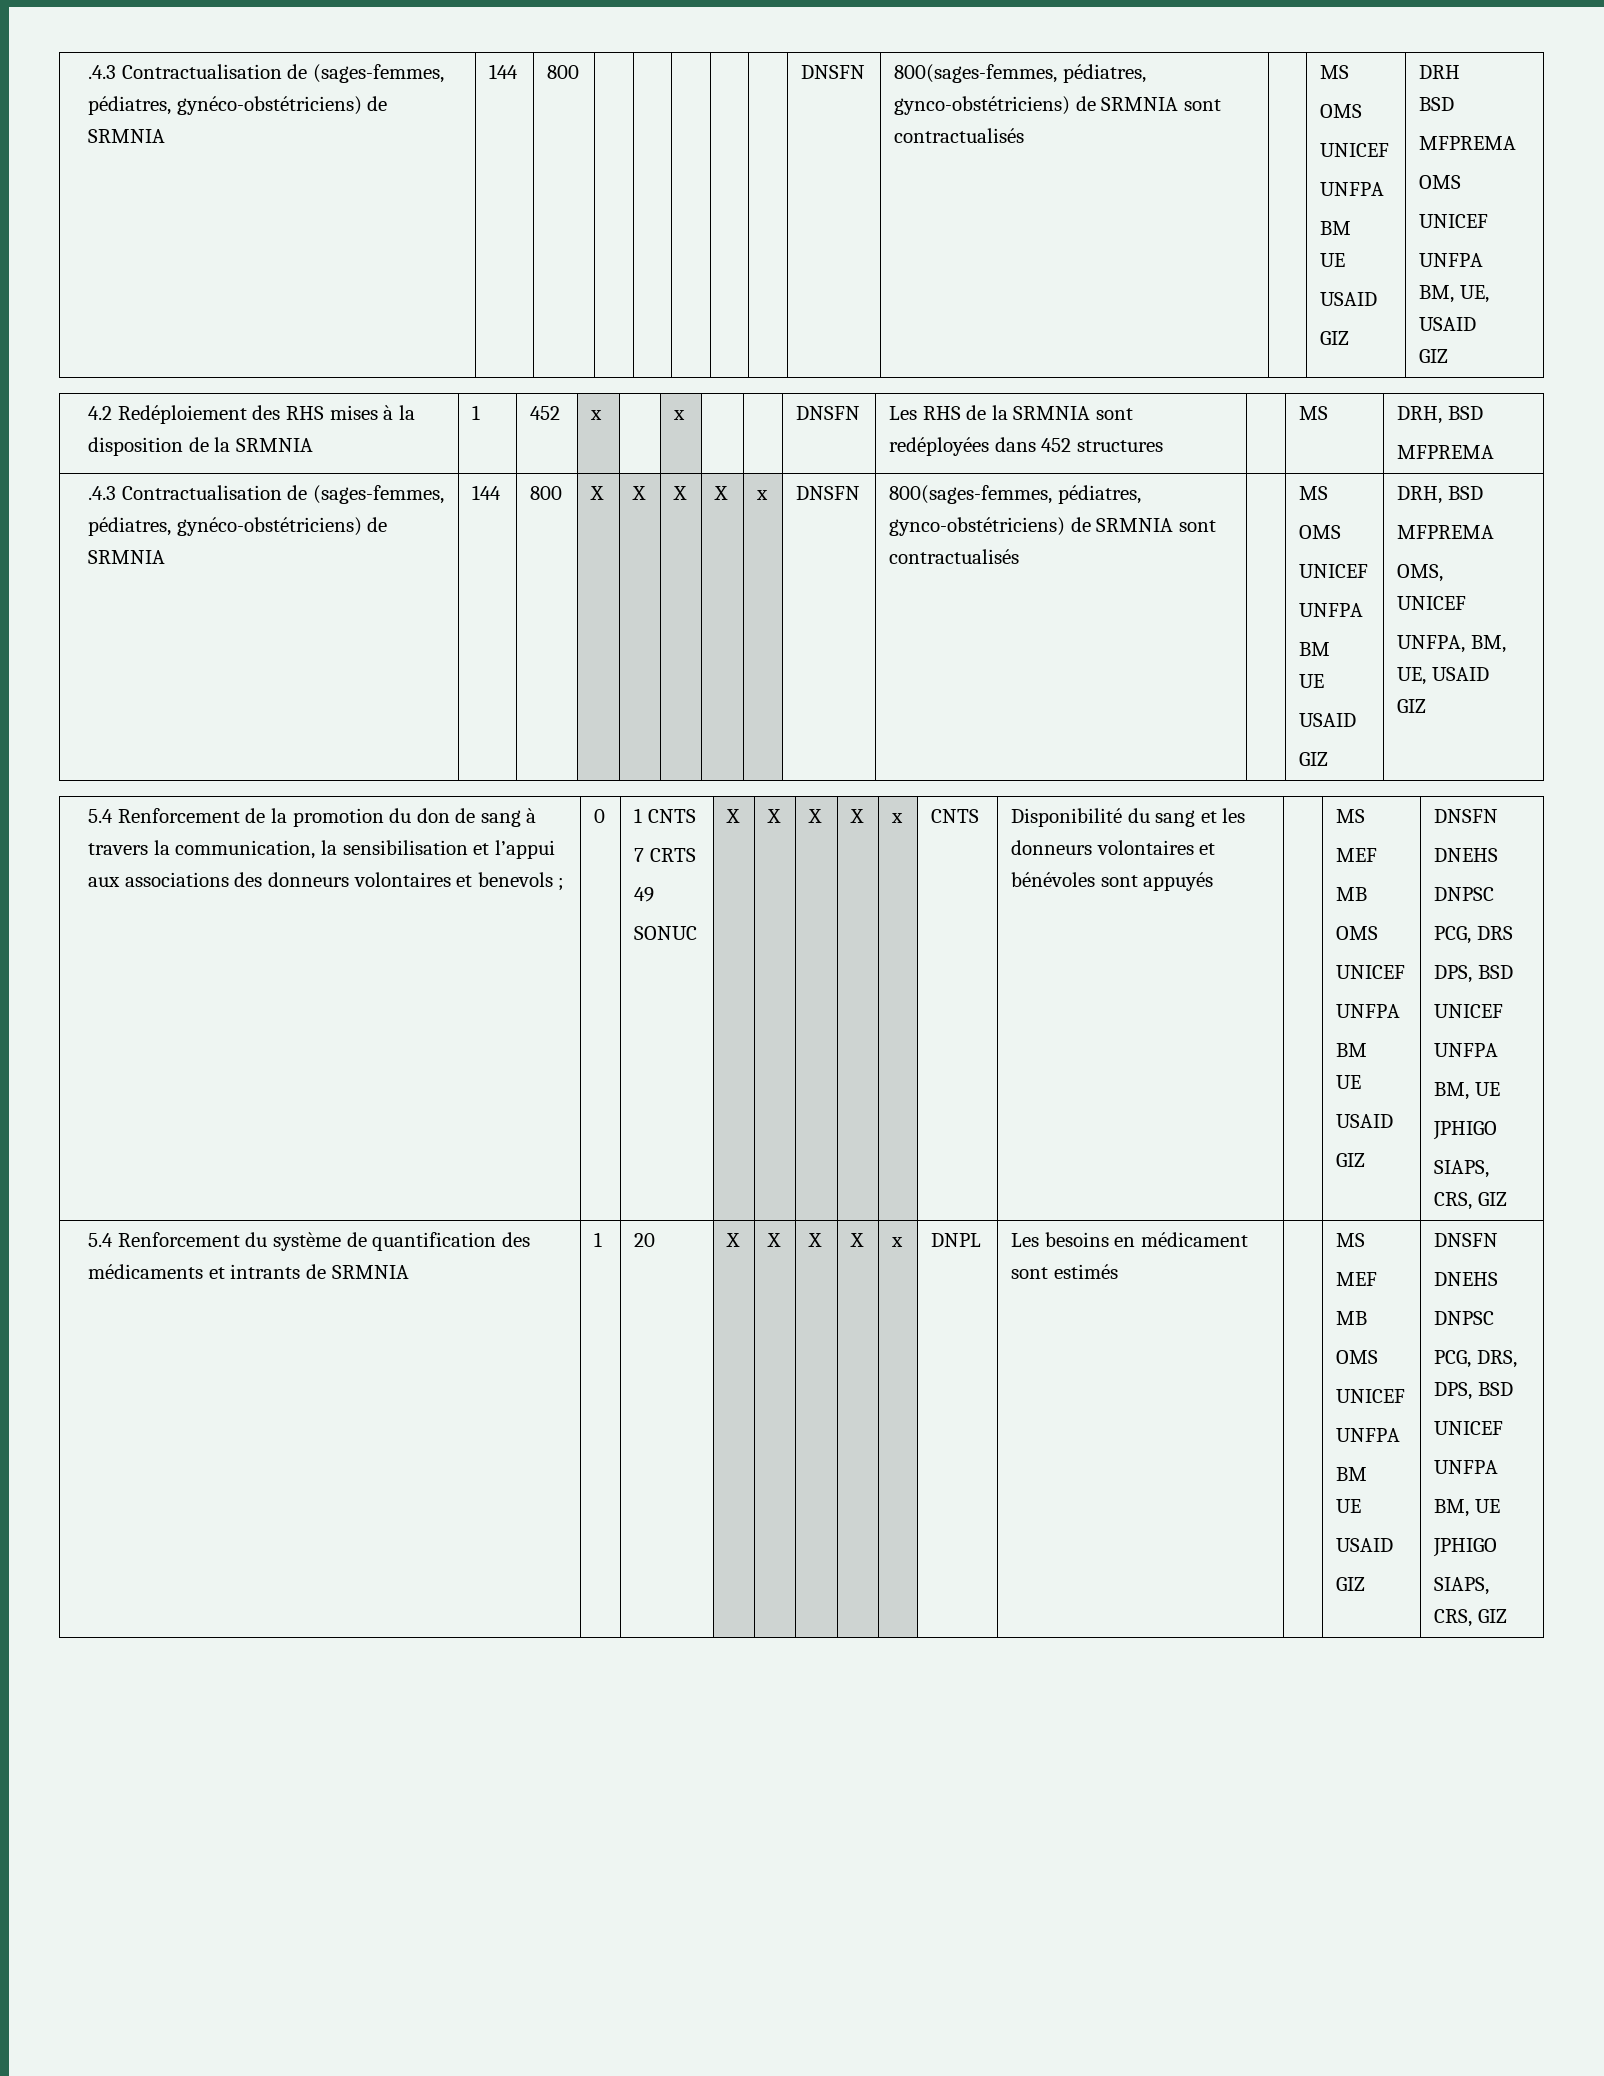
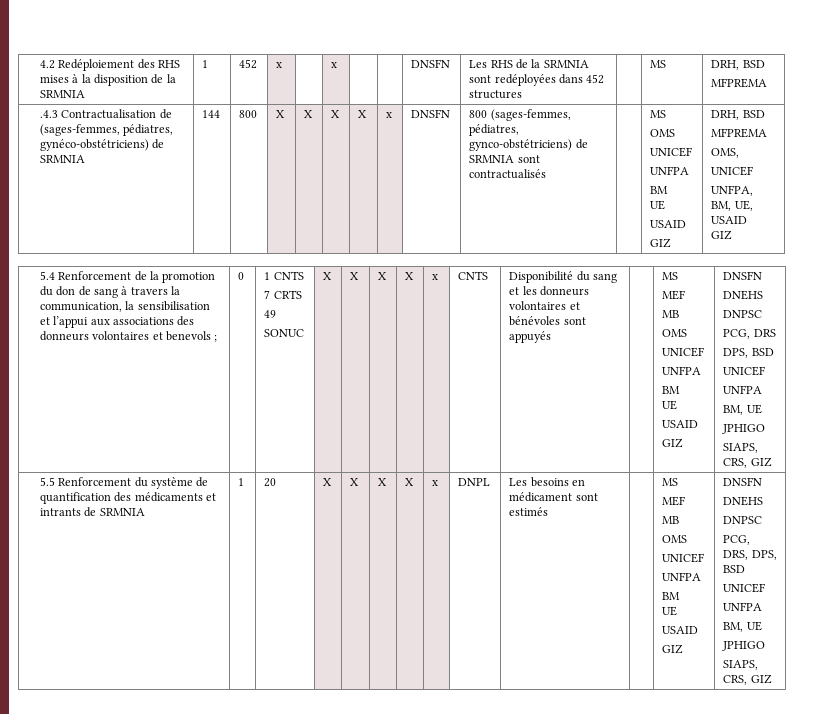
[88,64,444,83] [88,96,388,115] [88,129,166,143] [489,64,519,79] [547,65,580,79] [801,65,866,79] [894,64,1146,83] [894,96,1221,115] [894,128,1025,143] [1320,65,1350,79] [1320,104,1363,118] [1320,143,1390,157] [1320,182,1385,196] [1320,221,1352,235] [1320,253,1346,267] [1320,292,1378,306] [1320,331,1350,345] [1419,65,1461,79] [1419,97,1455,111] [1419,136,1517,150] [1419,175,1462,189] [1419,214,1489,228] [1419,253,1484,267] [1419,285,1489,303] [1419,317,1477,331] [1419,349,1449,363] .4.3 Contractualisation de (sages-femmes, pédiatres, gynéco-obstétriciens) de SRMNIA | 144 | 800 | | | | | | DNSFN | 800(sages-femmes, pédiatres, gynco-obstétriciens) de SRMNIA sont contractualisés | | MS // OMS // UNICEF // UNFPA // BM // UE // USAID // GIZ | DRH // BSD // MFPREMA // OMS // UNICEF // UNFPA // BM, UE, USAID // GIZ // -> (39, 64) none
[889,485,1053,504] 800(sages-femmes, -> [469,109,571,121] 800 (sages-femmes,
[88,1233,114,1247] 5.4 -> [39,477,55,486] 5.5

